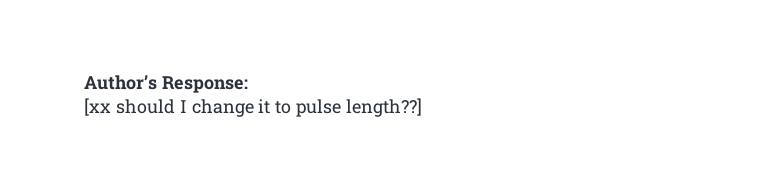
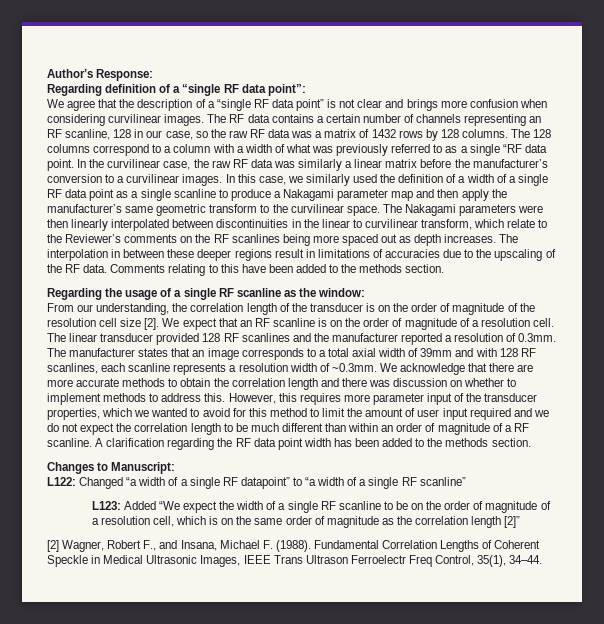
[84,98,423,117] [xx should I change it to pulse length??] -> [47,84,306,96] [47,99,547,111] [47,114,542,126] [47,129,552,141] [47,144,547,156] [47,159,548,171] [47,174,548,186] [47,189,507,201] [47,204,544,216] [47,219,548,231] [47,234,519,246] [47,249,556,261] [47,264,445,276] [47,288,366,300] [47,303,535,315] [47,318,554,330] [47,333,557,345] [47,348,536,360] [47,363,534,375] [47,378,517,390] [47,393,538,405] [47,408,549,420] [47,423,529,435] [47,438,531,450] [47,462,176,474] [47,477,466,489] [91,501,551,513] [91,516,521,528] [47,540,541,552] [47,555,543,567] Regarding definition of a “single RF data point”: // We agree that the description of a “single RF data point” is not clear and brings more confusion when considering curvilinear images. The RF data contains a certain number of channels representing an RF scanline, 128 in our case, so the raw RF data was a matrix of 1432 rows by 128 columns. The 128 columns correspond to a column with a width of what was previously referred to as a single “RF data point. In the curvilinear case, the raw RF data was similarly a linear matrix before the manufacturer’s conversion to a curvilinear images. In this case, we similarly used the definition of a width of a single RF data point as a single scanline to produce a Nakagami parameter map and then apply the manufacturer’s same geometric transform to the curvilinear space. The Nakagami parameters were then linearly interpolated between discontinuities in the linear to curvilinear transform, which relate to the Reviewer’s comments on the RF scanlines being more spaced out as depth increases. The interpolation in between these deeper regions result in limitations of accuracies due to the upscaling of the RF data. Comments relating to this have been added to the methods section. // Regarding the usage of a single RF scanline as the window: // From our understanding, the correlation length of the transducer is on the order of magnitude of the resolution cell size [2]. We expect that an RF scanline is on the order of magnitude of a resolution cell. The linear transducer provided 128 RF scanlines and the manufacturer reported a resolution of 0.3mm. The manufacturer states that an image corresponds to a total axial width of 39mm and with 128 RF scanlines, each scanline represents a resolution width of ~0.3mm. We acknowledge that there are more accurate methods to obtain the correlation length and there was discussion on whether to implement methods to address this. However, this requires more parameter input of the transducer properties, which we wanted to avoid for this method to limit the amount of user input required and we do not expect the correlation length to be much different than within an order of magnitude of a RF scanline. A clarification regarding the RF data point width has been added to the methods section. // Changes to Manuscript: // L122: Changed “a width of a single RF datapoint” to “a width of a single RF scanline” // L123: Added “We expect the width of a single RF scanline to be on the order of magnitude of a resolution cell, which is on the same order of magnitude as the correlation length [2]” // [2] Wagner, Robert F., and Insana, Michael F. (1988). Fundamental Correlation Lengths of Coherent Speckle in Medical Ultrasonic Images, IEEE Trans Ultrason Ferroelectr Freq Control, 35(1), 34–44.

